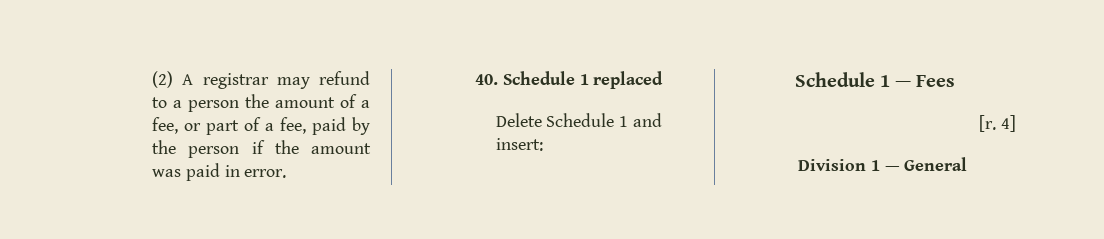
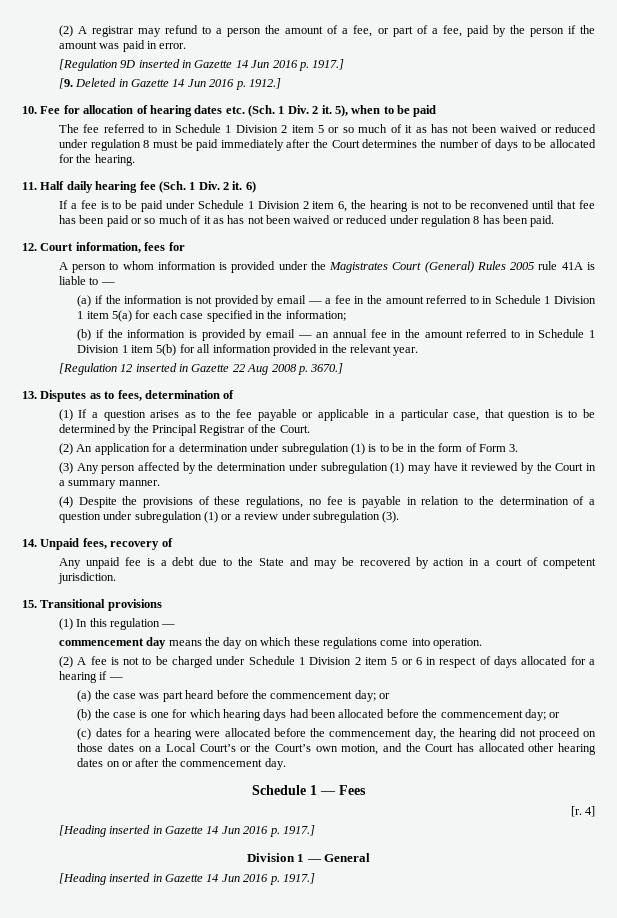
[475,71,664,89] [495,113,662,127] [495,138,543,151] 40. Schedule 1 replaced // Delete Schedule 1 and insert: -> [58,59,345,71] [58,78,281,90] [22,105,437,117] [58,124,596,133] [58,139,596,151] [58,154,135,166] [22,181,256,193] [58,200,595,212] [58,215,555,227] [22,242,185,253] [58,261,595,273] [58,276,115,285] [77,295,597,307] [77,310,346,322] [77,329,595,341] [77,344,419,356] [58,363,344,375] [22,390,235,402] [58,409,595,421] [58,424,310,436] [58,443,519,455] [58,462,596,474] [58,480,160,489] [58,496,595,508] [58,511,400,523] [22,538,173,550] [58,557,597,569] [57,572,116,584] [22,599,162,611] [58,618,176,630] [58,637,483,649] [58,656,596,668] [58,671,123,683] [77,690,391,702] [77,709,561,721] [77,728,596,740] [77,743,596,755] [77,758,286,770] [Regulation 9D inserted in Gazette 14 Jun 2016 p. 1917.] // [9. Deleted in Gazette 14 Jun 2016 p. 1912.] // 10. Fee for allocation of hearing dates etc. (Sch. 1 Div. 2 it. 5), when to be paid // The fee referred to in Schedule 1 Division 2 item 5 or so much of it as has not been waived or reduced under regulation 8 must be paid immediately after the Court determines the number of days to be allocated for the hearing. // 11. Half daily hearing fee (Sch. 1 Div. 2 it. 6) // If a fee is to be paid under Schedule 1 Division 2 item 6, the hearing is not to be reconvened until that fee has been paid or so much of it as has not been waived or reduced under regulation 8 has been paid. // 12. Court information, fees for // A person to whom information is provided under the Magistrates Court (General) Rules 2005 rule 41A is liable to — // (a) if the information is not provided by email — a fee in the amount referred to in Schedule 1 Division 1 item 5(a) for each case specified in the information; // (b) if the information is provided by email — an annual fee in the amount referred to in Schedule 1 Division 1 item 5(b) for all information provided in the relevant year. // [Regulation 12 inserted in Gazette 22 Aug 2008 p. 3670.] // 13. Disputes as to fees, determination of // (1) If a question arises as to the fee payable or applicable in a particular case, that question is to be determined by the Principal Registrar of the Court. // (2) An application for a determination under subregulation (1) is to be in the form of Form 3. // (3) Any person affected by the determination under subregulation (1) may have it reviewed by the Court in a summary manner. // (4) Despite the provisions of these regulations, no fee is payable in relation to the determination of a question under subregulation (1) or a review under subregulation (3). // 14. Unpaid fees, recovery of // Any unpaid fee is a debt due to the State and may be recovered by action in a court of competent jurisdiction. // 15. Transitional provisions // (1) In this regulation — // commencement day means the day on which these regulations come into operation. // (2) A fee is not to be charged under Schedule 1 Division 2 item 5 or 6 in respect of days allocated for a hearing if — // (a) the case was part heard before the commencement day; or // (b) the case is one for which hearing days had been allocated before the commencement day; or // (c) dates for a hearing were allocated before the commencement day, the hearing did not proceed on those dates on a Local Court’s or the Court’s own motion, and the Court has allocated other hearing dates on or after the commencement day.
[798,157,968,171] Division 1 — General -> [58,825,315,837] [246,853,371,862] [58,873,315,885] [Heading inserted in Gazette 14 Jun 2016 p. 1917.] // Division 1 — General // [Heading inserted in Gazette 14 Jun 2016 p. 1917.]

